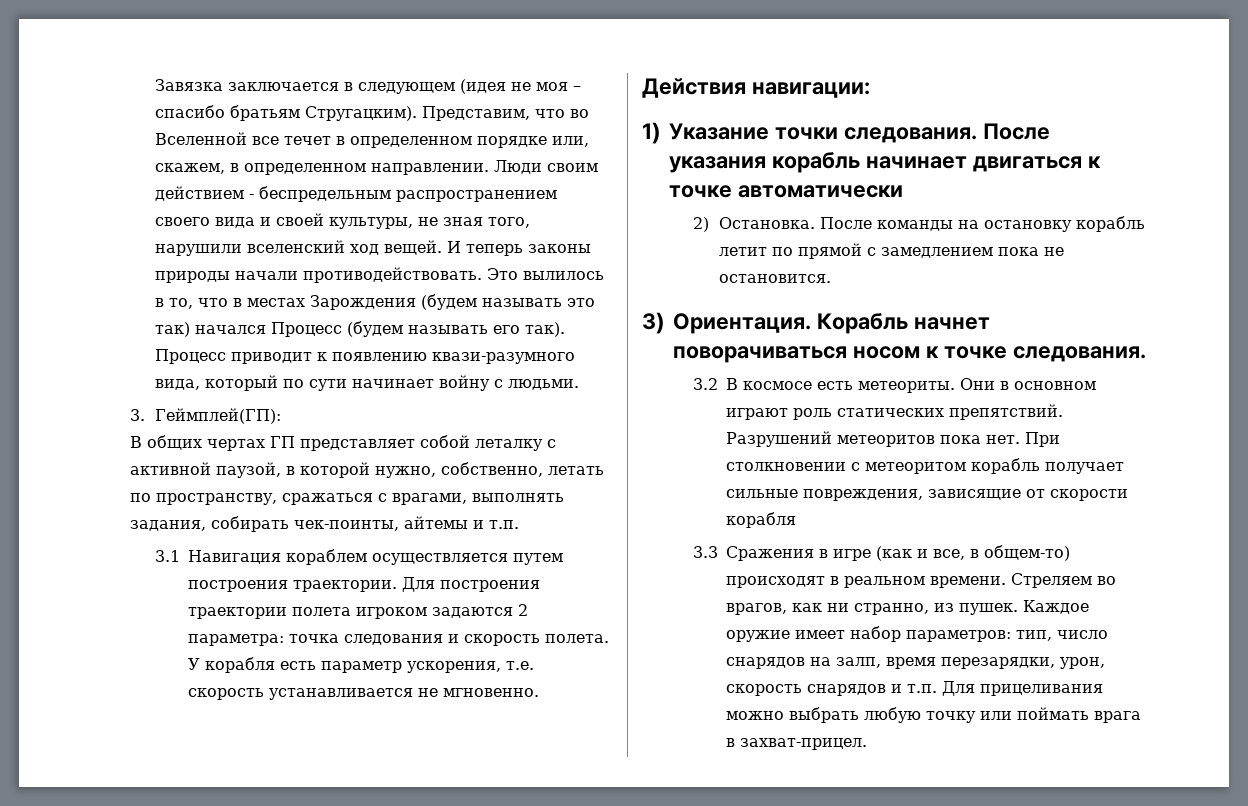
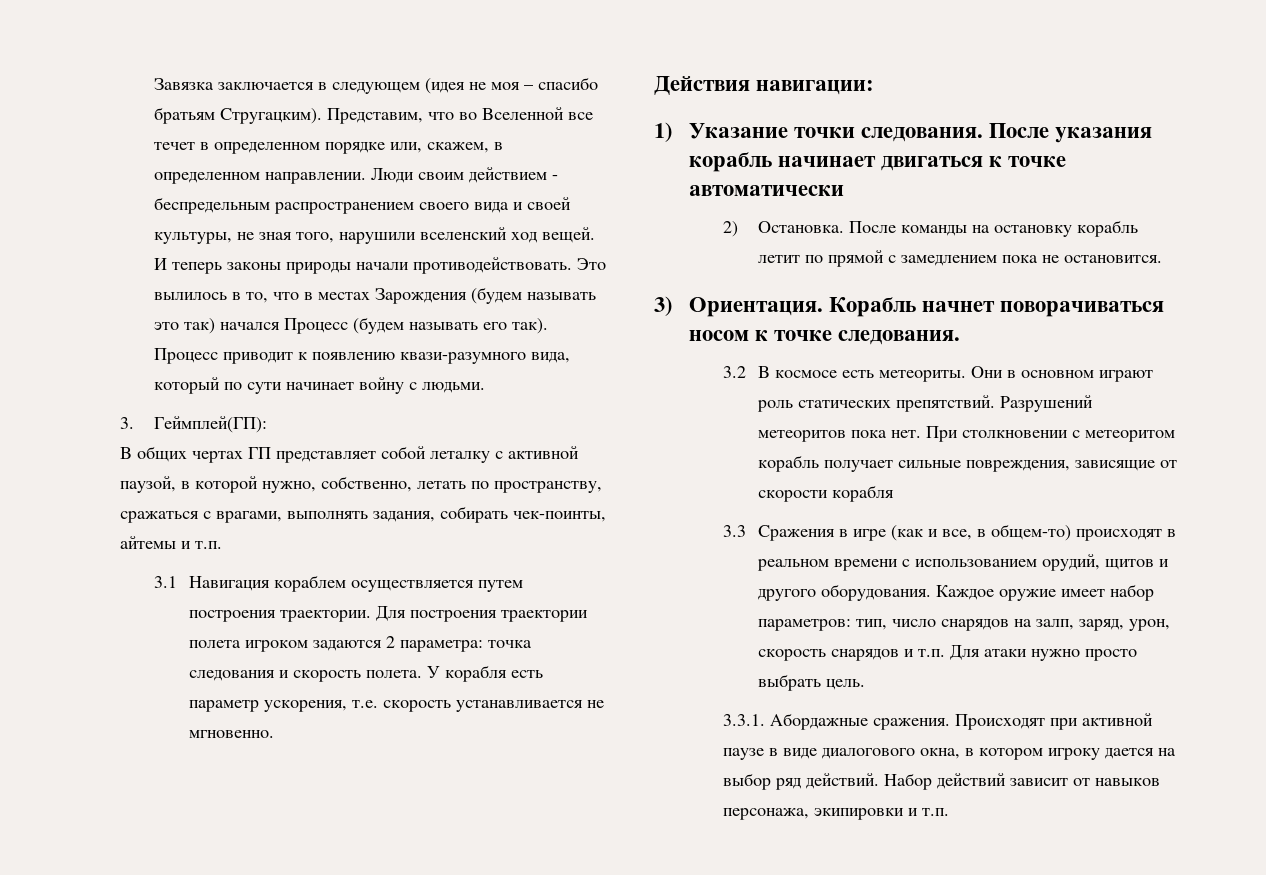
[930,573,1117,588] [726,603,1019,615] времени. Стреляем во врагов, как ни странно, из пушек. -> [833,554,1169,571] [757,584,931,601] времени c использованием орудий, щитов и другого оборудования.
[886,657,1056,669] время перезарядки, -> [1078,619,1124,631] заряд,
[980,684,1104,696] [726,707,1142,723] [726,738,868,750] прицеливания можно выбрать любую точку или поймать врага в захват-прицел. -> [983,649,1137,661] [757,674,865,691] [723,713,1154,730] [723,748,1177,760] [723,773,1161,790] [723,808,950,820] атаки нужно просто выбрать цель. // 3.3.1. Абордажные сражения. Происходят при активной паузе в виде диалогового окна, в котором игроку дается на выбор ряд действий. Набор действий зависит от навыков персонажа, экипировки и т.п.

